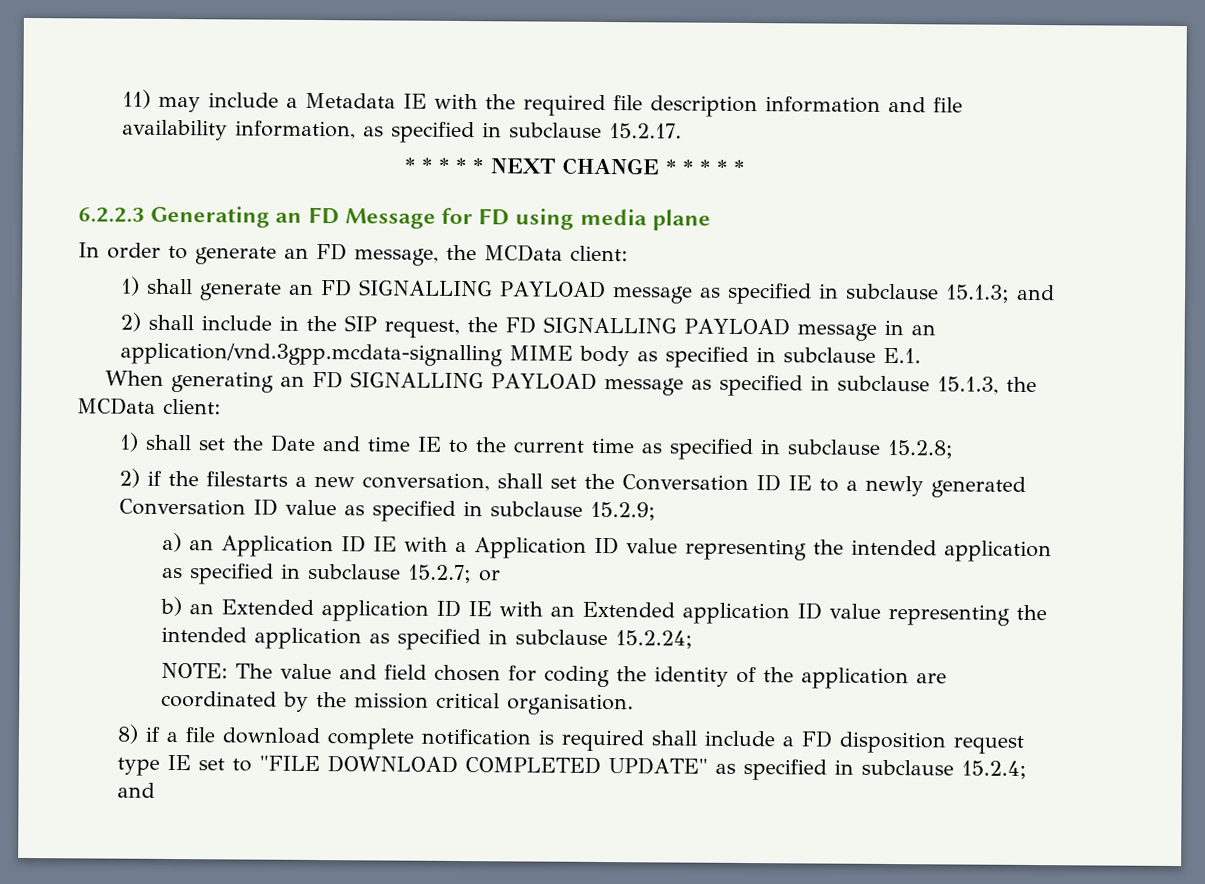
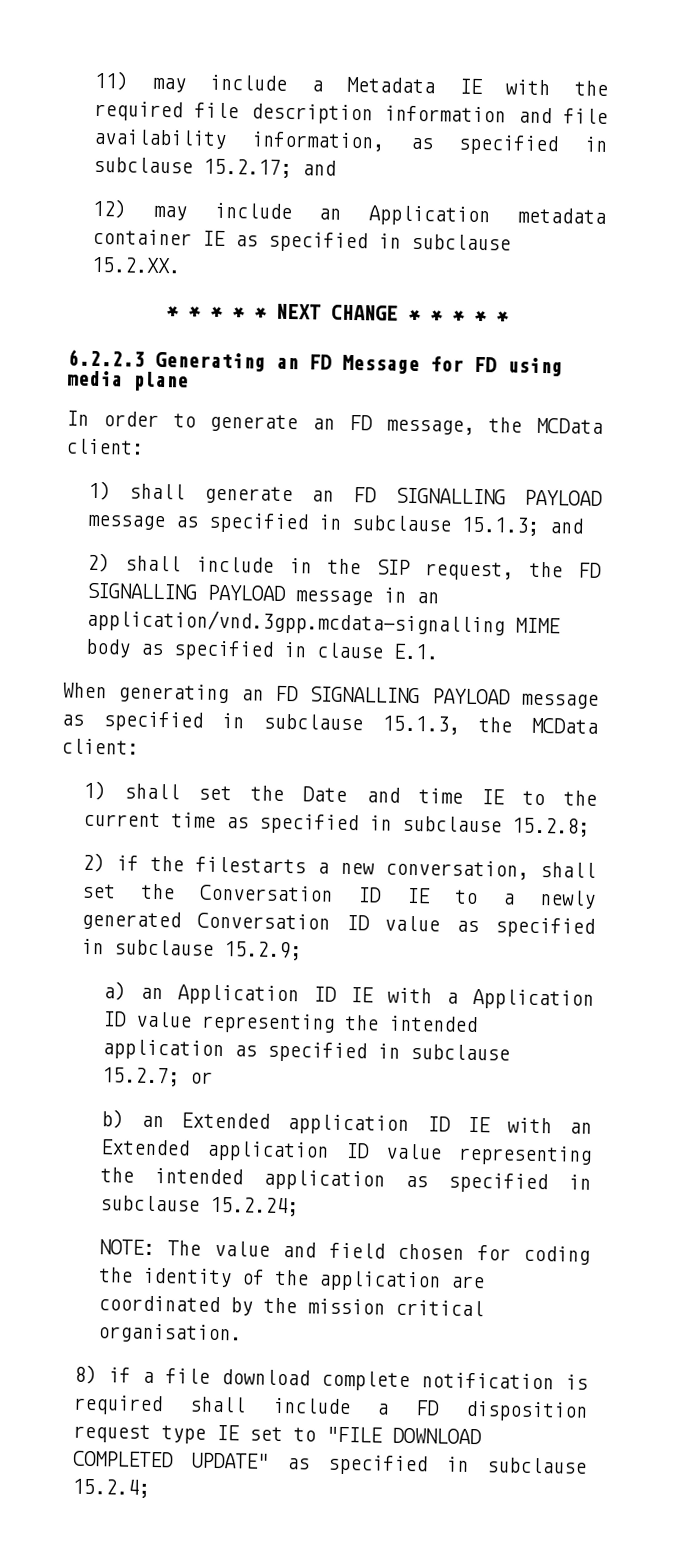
[608,123,682,139] 15.2.17. -> [202,158,336,179] [91,198,606,227] [91,228,511,253] [90,256,181,274] 15.2.17; and // 12) may include an Application metadata container IE as specified in subclause 15.2.XX.
[782,347,876,363] subclause -> [315,642,384,659] clause
[116,782,155,798] and -> (150, 1488) none

